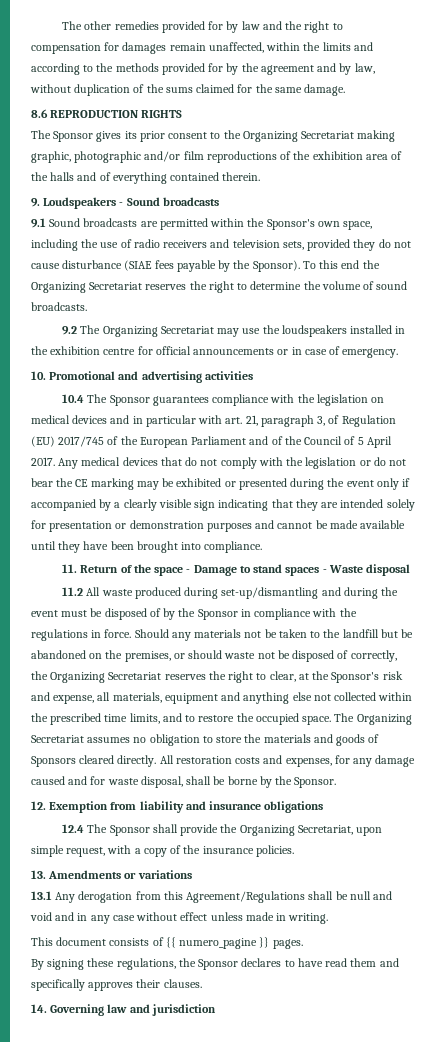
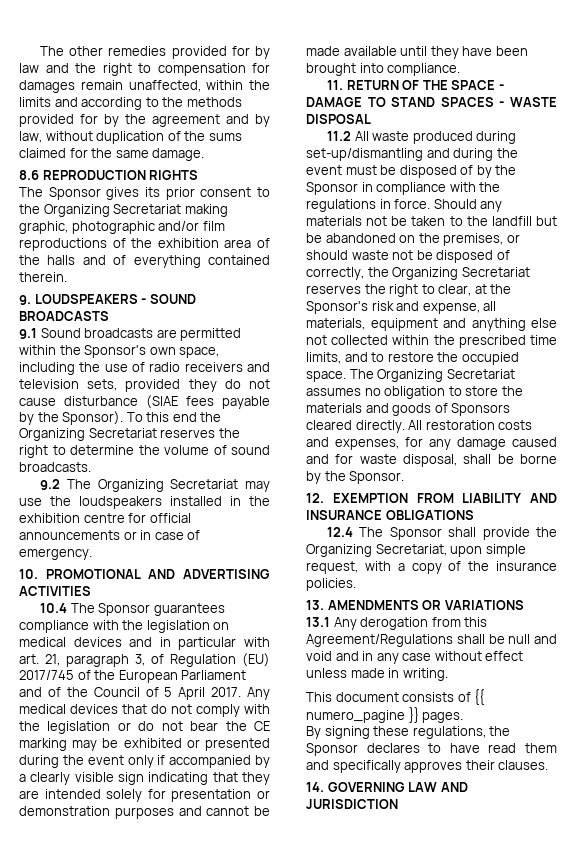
[43,197,219,209] Loudspeakers - Sound broadcasts -> [34,294,196,304] [19,311,109,321] LOUDSPEAKERS - SOUND BROADCASTS
[49,371,253,383] Promotional and advertising activities -> [45,569,270,579] [19,586,91,596] PROMOTIONAL AND ADVERTISING ACTIVITIES
[80,564,410,576] Return of the space - Damage to stand spaces - Waste disposal -> [346,80,504,90] [306,97,557,107] [306,114,371,124] RETURN OF THE SPACE - DAMAGE TO STAND SPACES - WASTE DISPOSAL
[49,801,324,813] Exemption from liability and insurance obligations -> [332,493,557,503] [306,510,474,520] EXEMPTION FROM LIABILITY AND INSURANCE OBLIGATIONS
[48,870,192,879] Amendments or variations -> [327,600,524,610] AMENDMENTS OR VARIATIONS
[50,1004,216,1016] Governing law and jurisdiction -> [327,782,468,792] [306,799,398,809] GOVERNING LAW AND JURISDICTION

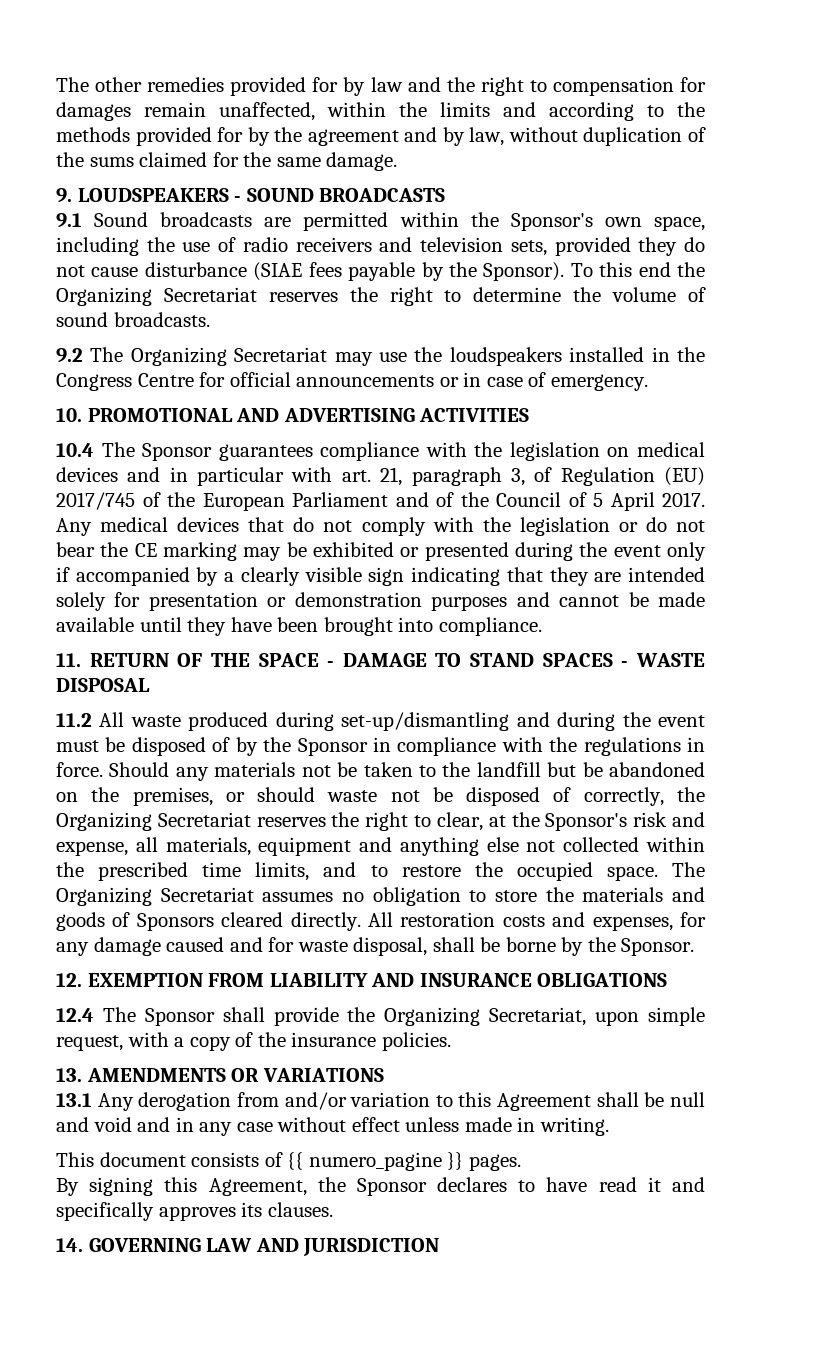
[19,170,199,180] [19,187,270,200] [19,204,228,217] [19,221,225,234] [19,238,270,251] [19,255,270,268] [19,272,67,282] // 8.6 REPRODUCTION RIGHTS // The Sponsor gives its prior consent to the Organizing Secretariat making graphic, photographic and/or film reproductions of the exhibition area of the halls and of everything contained therein. -> (398, 161) none
[19,513,125,523] exhibition centre -> [56,373,194,391] Congress Centre
[464,617,488,627] [306,634,453,647] this Agreement/Regulations -> [284,1092,592,1111] and/or variation to this Agreement
[373,726,486,739] these regulations, -> [164,1177,307,1196] this Agreement,
[525,743,557,753] them -> [647,1177,661,1192] it
[465,760,495,770] their -> [241,1202,263,1217] its

